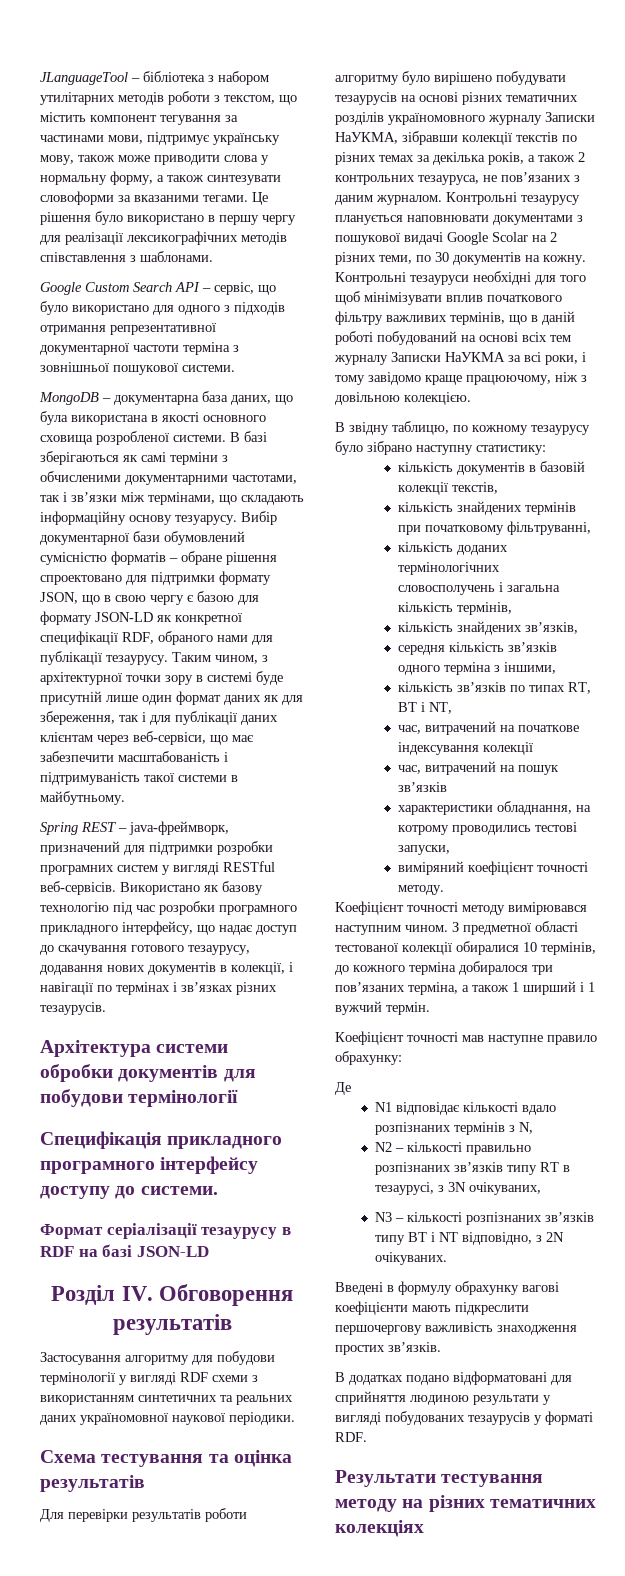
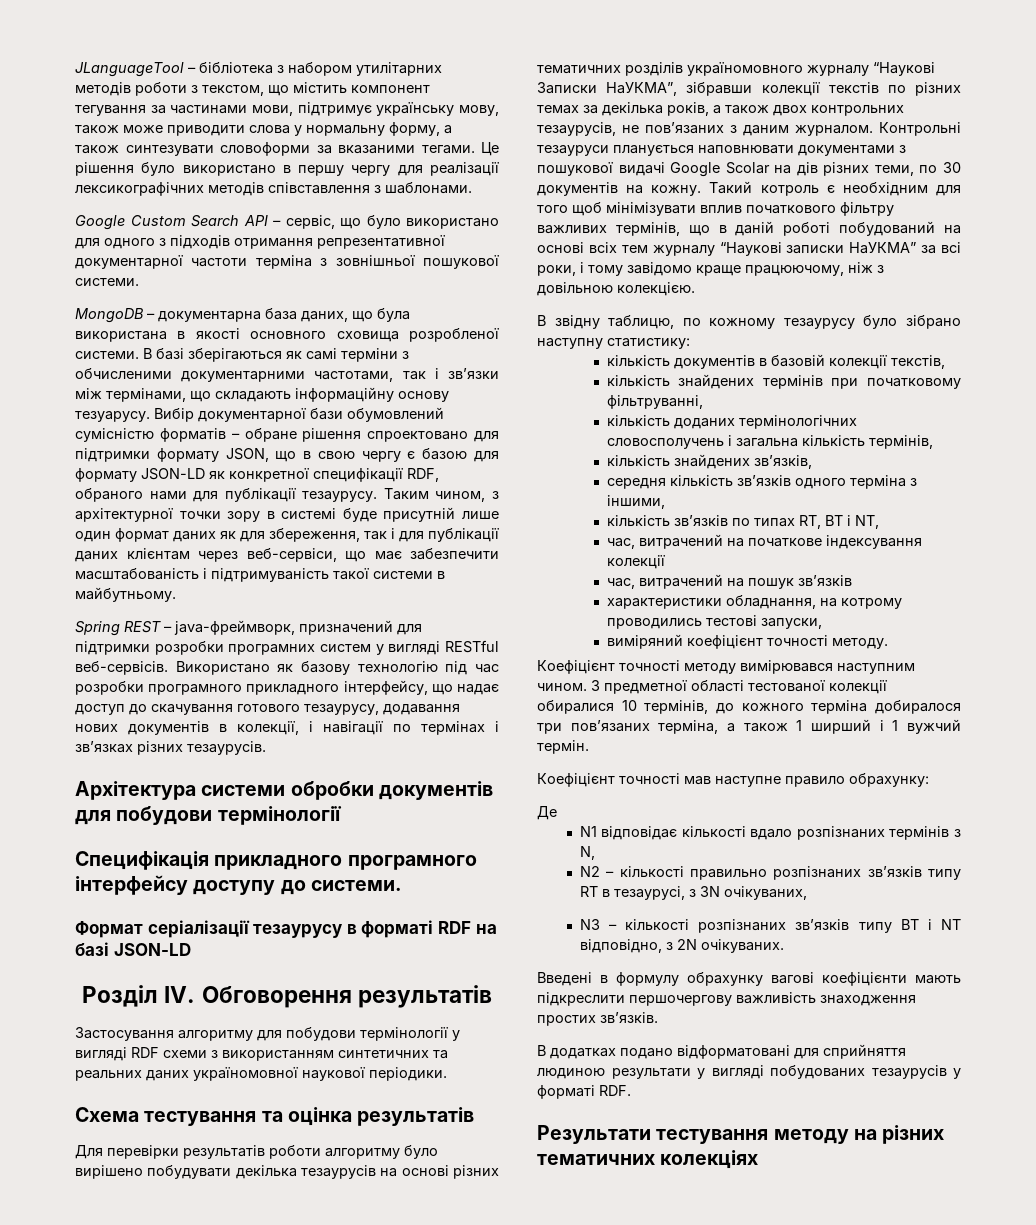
(291, 1231) none -> [361,920,434,938] форматі
(566, 78) none -> [235,1165,297,1179] декілька
[545,112,595,122] [335,132,398,144] Записки НаУКМА, -> [873,62,935,76] [537,82,678,96] “Наукові Записки НаУКМА”,
[578,152,585,162] [335,175,479,185] 2 контрольних тезауруса, -> [773,105,904,116] [537,122,616,136] двох контрольних тезаурусів,
[521,195,580,205] тезаурусу -> [537,145,609,156] тезауруси
[550,232,557,242] 2 -> [796,162,818,176] дів
[335,271,531,285] Контрольні тезауруси необхідні -> [709,181,928,196] Такий котроль є необхідним
[391,352,505,362] Записки НаУКМА -> [719,242,917,256] “Наукові записки НаУКМА”

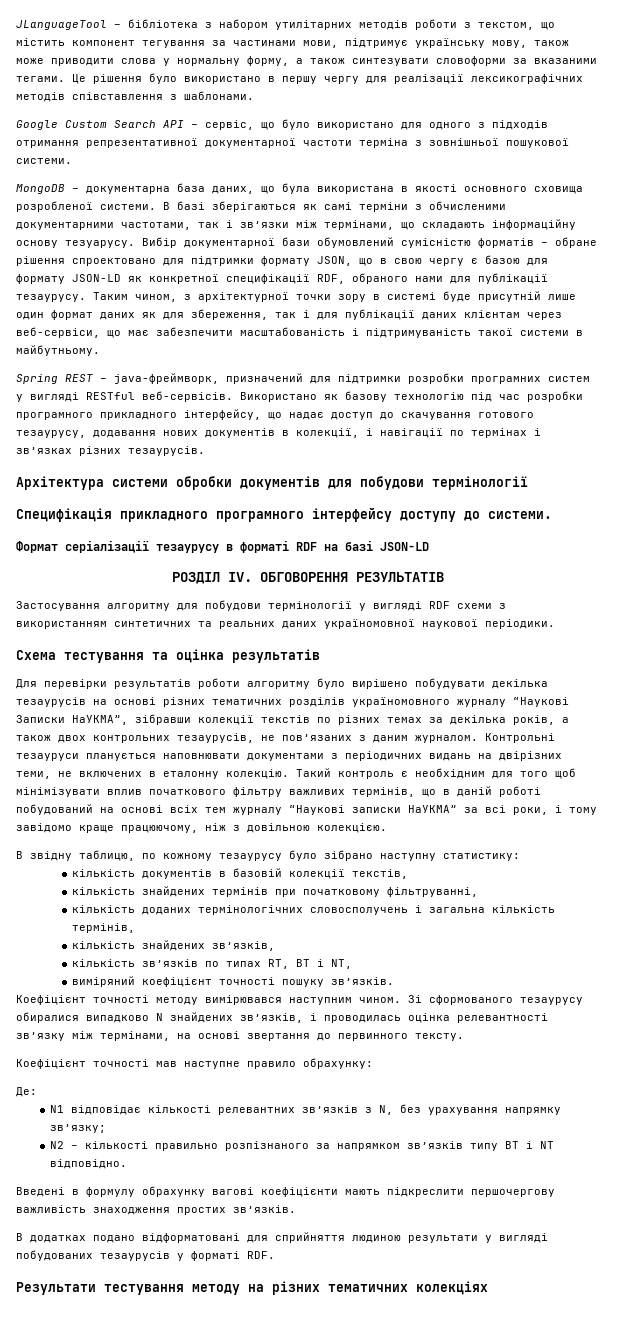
[82,985,492,1008] Розділ IV. Обговорення результатів -> [171,572,444,584] РОЗДІЛ IV. ОБГОВОРЕННЯ РЕЗУЛЬТАТІВ
[537,162,961,177] [537,181,819,196] пошукової видачі Google Scolar на дів різних теми, по 30 документів на кожну. Такий котроль -> [345,751,562,761] [16,768,394,779] періодичних видань на двірізних теми, не включених в еталонну колекцію. Такий контроль
[606,475,917,489] [606,495,665,509] // середня кількість зв’язків одного терміна з іншими, -> (275, 946) none
[606,534,922,549] [606,555,666,569] [606,574,852,589] [606,595,902,609] [606,615,822,629] // час, витрачений на початкове індексування колекції // час, витрачений на пошук зв’язків // характеристики обладнання, на котрому проводились тестові запуски, -> (352, 964) none
[831,638,888,649] методу. -> [281,977,394,987] пошуку зв’язків.
[591,680,888,694] [537,700,961,714] [537,719,961,734] [537,740,589,754] З предметної області тестованої колекції обиралися 10 термінів, до кожного терміна добиралося три пов’язаних терміна, а також 1 ширший і 1 вужчий термін. -> [408,995,583,1005] [16,1012,548,1023] [16,1031,464,1041] Зі сформованого тезаурусу обиралися випадково N знайдених зв’язків, і проводилась оцінка релевантності зв’язку між термінами, на основі звертання до первинного тексту.
[537,806,557,820] Де -> [16,1087,37,1097] Де:
[750,826,950,840] вдало розпізнаних термінів -> [217,1105,358,1115] релевантних зв’язків
(595, 853) none -> [399,1104,561,1115] [49,1124,106,1133] без урахування напрямку зв’язку;
[773,866,961,880] [579,886,807,900] [579,919,787,933] розпізнаних зв’язків типу RT в тезаурусі, з 3N очікуваних, // N3 – кількості розпізнаних -> [224,1141,400,1151] розпізнаного за напрямком
[579,939,784,953] відповідно, з 2N очікуваних. -> [49,1159,127,1169] відповідно.

